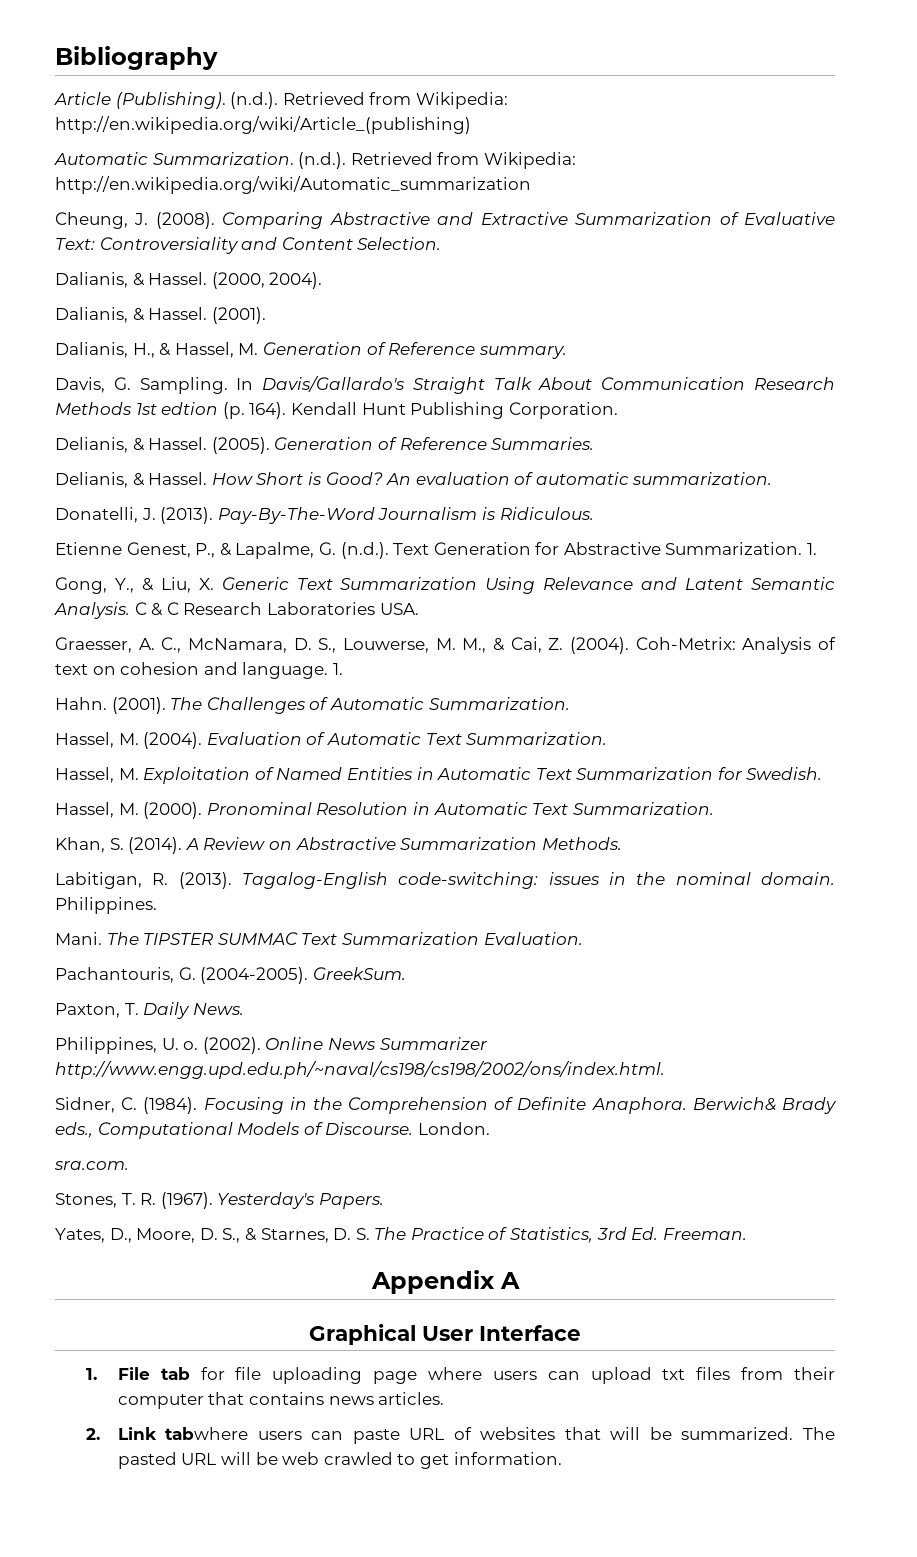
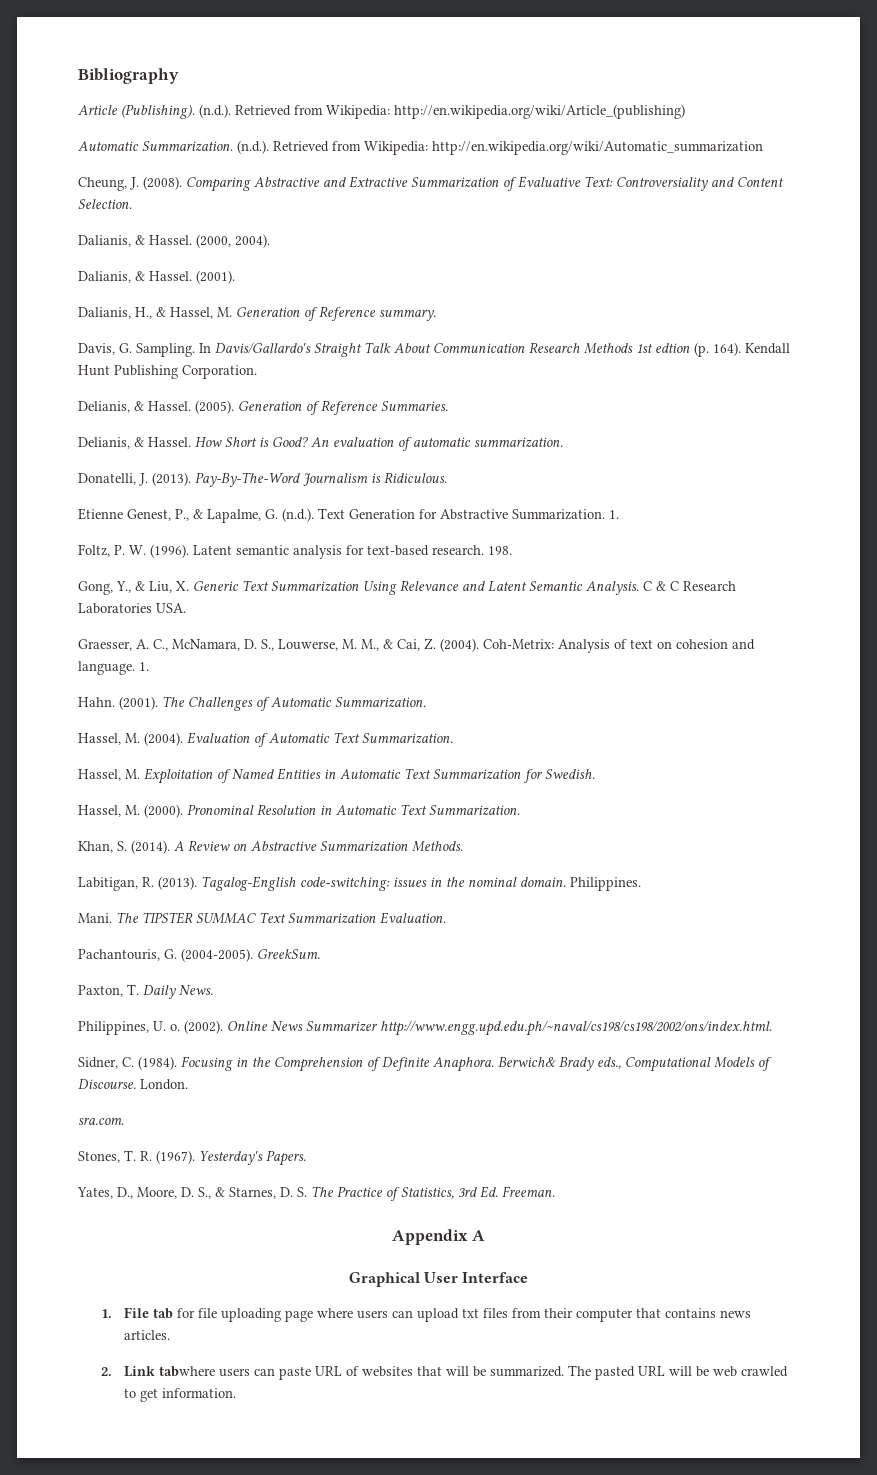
(818, 549) none -> [78,544,512,559] // Foltz, P. W. (1996). Latent semantic analysis for text-based research. 198.

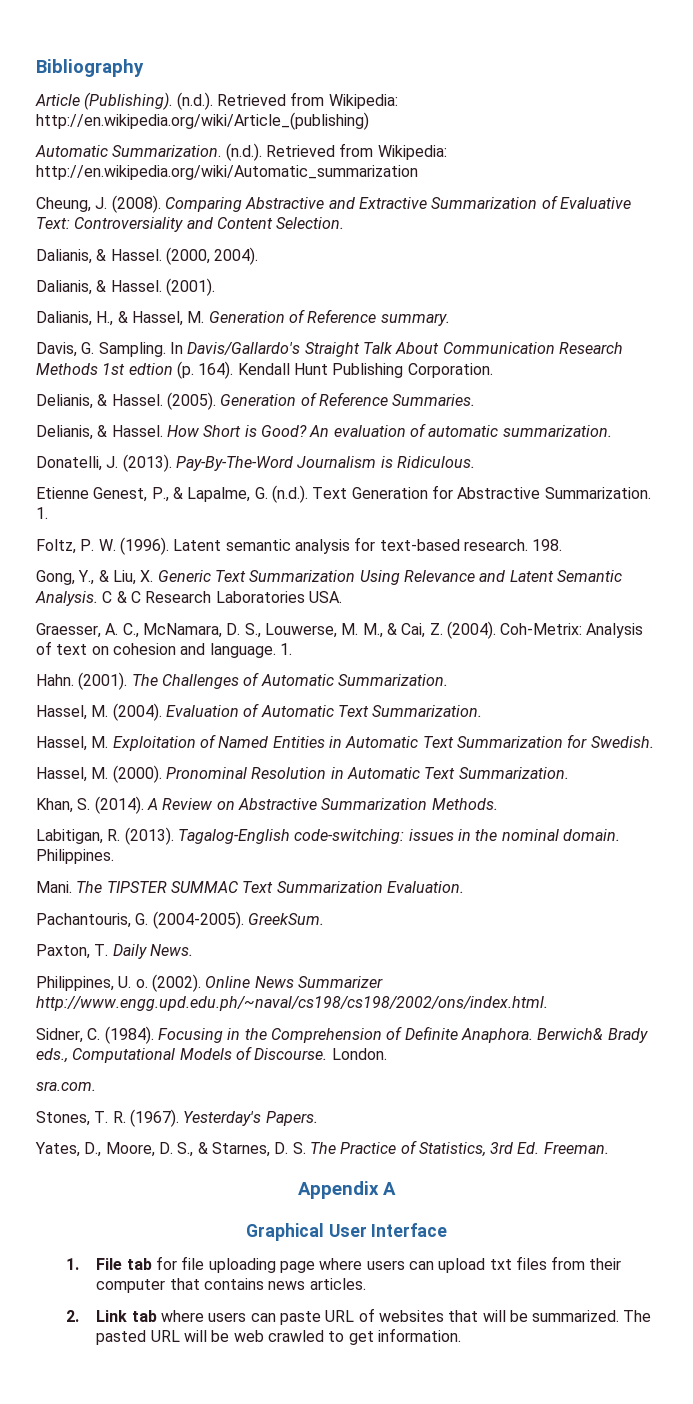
[158,1366,215,1377] tabwhere -> [131,1310,204,1322] tab where

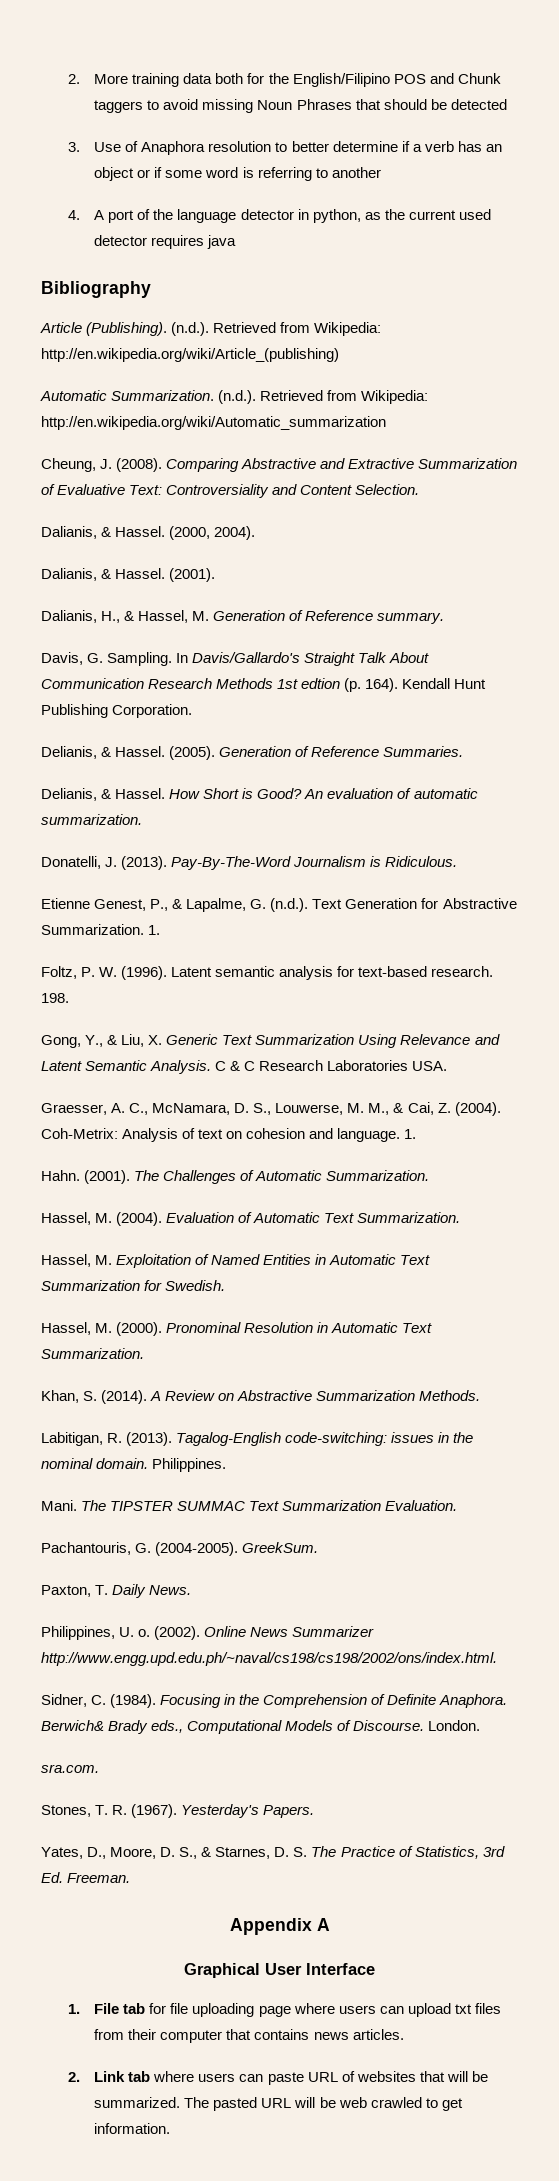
(36, 68) none -> [67,73,501,87] [94,99,507,113] [67,141,502,155] [94,167,381,181] [67,209,491,223] [94,235,237,249] 2. More training data both for the English/Filipino POS and Chunk taggers to avoid missing Noun Phrases that should be detected // 3. Use of Anaphora resolution to better determine if a verb has an object or if some word is referring to another // 4. A port of the language detector in python, as the current used detector requires java //

